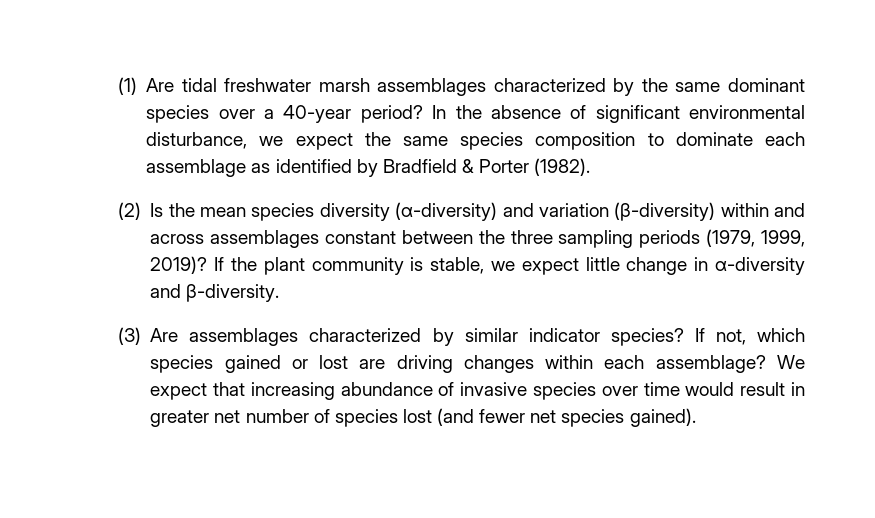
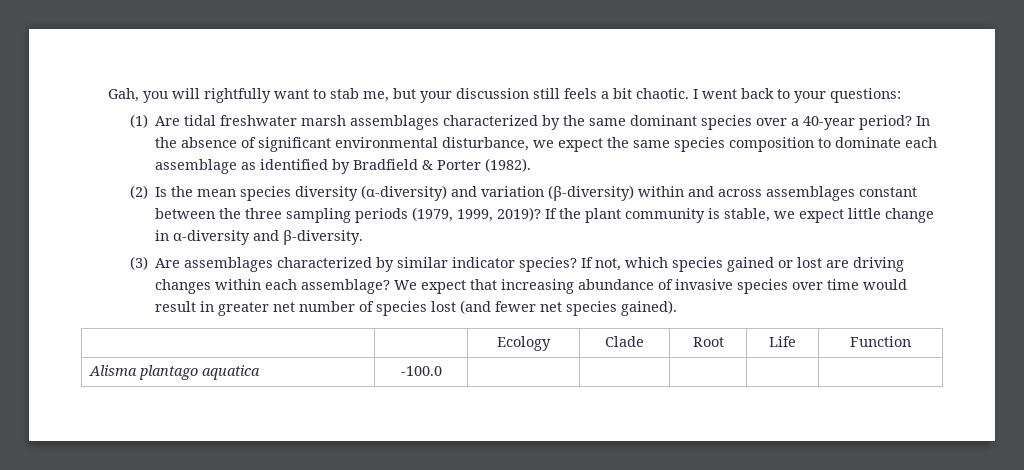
(117, 86) none -> [108,88,902,103] Gah, you will rightfully want to stab me, but your discussion still feels a bit chaotic. I went back to your questions: //
(696, 417) none -> [497,336,551,351] [605,336,644,347] [692,337,724,347] [769,336,796,347] [850,336,911,347] [89,365,261,380] [400,366,442,376] // | | Ecology | Clade | Root | Life | Function // Alisma plantago aquatica | -100.0 | | | | |

